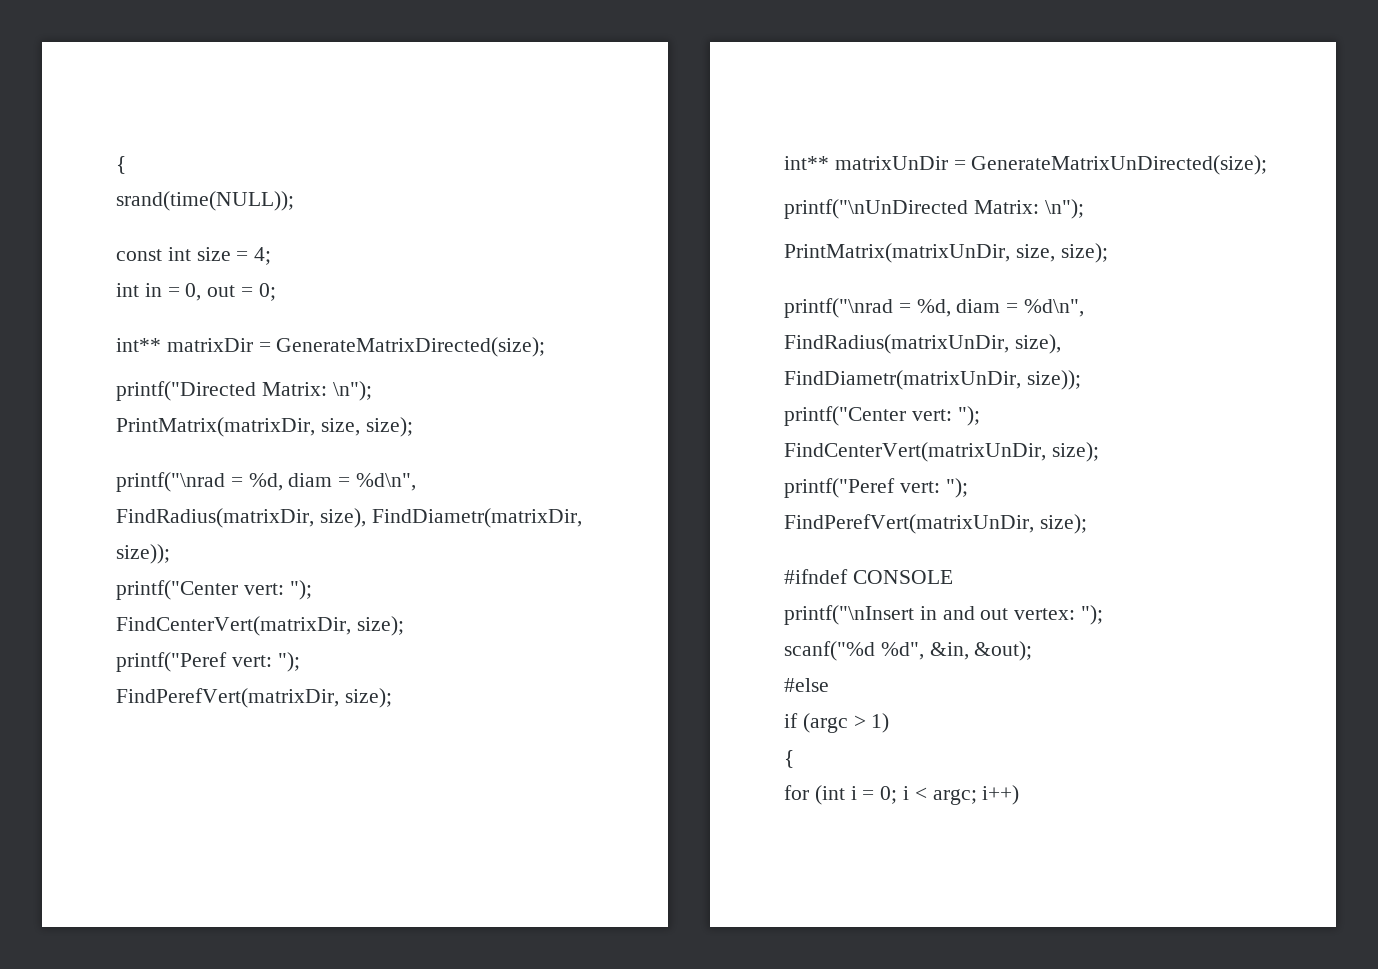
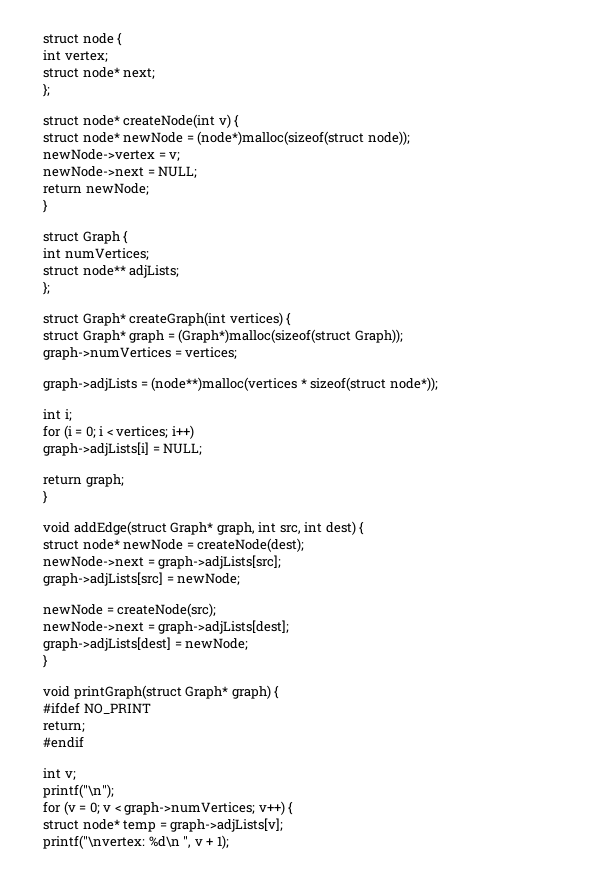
[116,156,126,174] [116,191,294,211] [116,247,272,265] [116,283,276,301] [116,337,546,357] [116,381,372,401] [116,417,413,437] [116,472,417,492] [116,508,582,528] [116,544,170,564] [116,580,312,600] [116,616,404,636] [116,652,300,672] [116,688,392,708] [784,155,1268,175] [784,199,1084,219] [784,243,1108,263] [784,298,1085,318] [784,334,1061,354] [784,370,1081,390] [784,406,980,426] [784,442,1099,462] [784,478,968,498] [784,514,1087,534] [784,569,953,584] [784,605,1104,625] [784,641,1033,661] [784,678,829,692] [784,713,890,733] [784,750,794,768] [784,785,857,805] { // srand(time(NULL)); // const int size = 4; // int in = 0, out = 0; // int** matrixDir = GenerateMatrixDirected(size); // printf("Directed Matrix: \n"); // PrintMatrix(matrixDir, size, size); // printf("\nrad = %d, diam = %d\n", FindRadius(matrixDir, size), FindDiametr(matrixDir, size)); // printf("Center vert: "); // FindCenterVert(matrixDir, size); // printf("Peref vert: "); // FindPerefVert(matrixDir, size); // int** matrixUnDir = GenerateMatrixUnDirected(size); // printf("\nUnDirected Matrix: \n"); // PrintMatrix(matrixUnDir, size, size); // printf("\nrad = %d, diam = %d\n", FindRadius(matrixUnDir, size), FindDiametr(matrixUnDir, size)); // printf("Center vert: "); // FindCenterVert(matrixUnDir, size); // printf("Peref vert: "); // FindPerefVert(matrixUnDir, size); // #ifndef CONSOLE // printf("\nInsert in and out vertex: "); // scanf("%d %d", &in, &out); // #else // if (argc > 1) // { // for (int i -> [43,32,123,46] [43,50,108,62] [43,67,156,79] [43,83,50,97] [43,114,240,128] [43,131,410,145] [43,149,181,161] [43,166,198,178] [43,183,149,195] [43,199,48,213] [43,230,129,244] [43,248,149,260] [43,265,180,278] [43,281,50,295] [43,312,292,326] [43,329,403,343] [43,347,238,360] [43,377,438,391] [43,409,72,421] [43,425,72,439] struct node { // int vertex; // struct node* next; // }; // struct node* createNode(int v) { // struct node* newNode = (node*)malloc(sizeof(struct node)); // newNode->vertex = v; // newNode->next = NULL; // return newNode; // } // struct Graph { // int numVertices; // struct node** adjLists; // }; // struct Graph* createGraph(int vertices) { // struct Graph* graph = (Graph*)malloc(sizeof(struct Graph)); // graph->numVertices = vertices; // graph->adjLists = (node**)malloc(vertices * sizeof(struct node*)); // int i; // for (i
[932,789,977,805] argc; -> [116,426,169,438] vertices;
(1020, 795) none -> [43,442,203,456] [43,474,124,487] [43,490,48,504] [43,521,365,535] [43,538,305,552] [43,555,282,569] [43,572,241,586] [43,603,217,617] [43,620,290,634] [43,637,249,651] [43,654,48,668] [43,685,280,699] [43,702,151,714] [43,721,85,732] [43,736,84,748] [43,768,76,780] [43,784,114,798] [43,801,294,815] [43,818,284,832] [43,835,229,849] // graph->adjLists[i] = NULL; // return graph; // } // void addEdge(struct Graph* graph, int src, int dest) { // struct node* newNode = createNode(dest); // newNode->next = graph->adjLists[src]; // graph->adjLists[src] = newNode; // newNode = createNode(src); // newNode->next = graph->adjLists[dest]; // graph->adjLists[dest] = newNode; // } // void printGraph(struct Graph* graph) { // #ifdef NO_PRINT // return; // #endif // int v; // printf("\n"); // for (v = 0; v < graph->numVertices; v++) { // struct node* temp = graph->adjLists[v]; // printf("\nvertex: %d\n ", v + 1);

